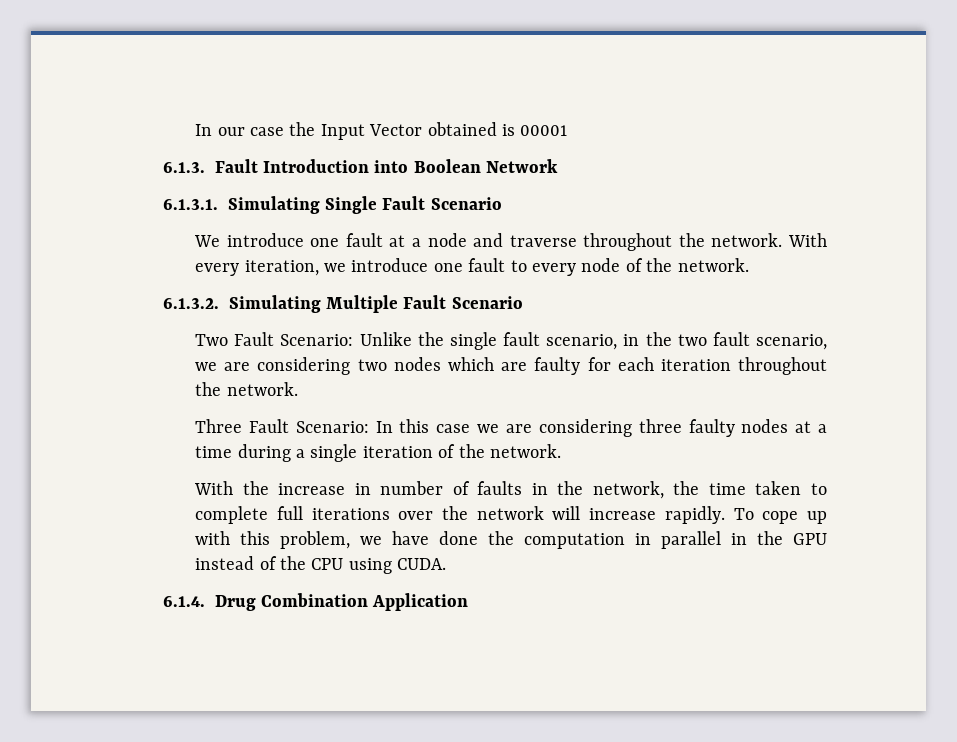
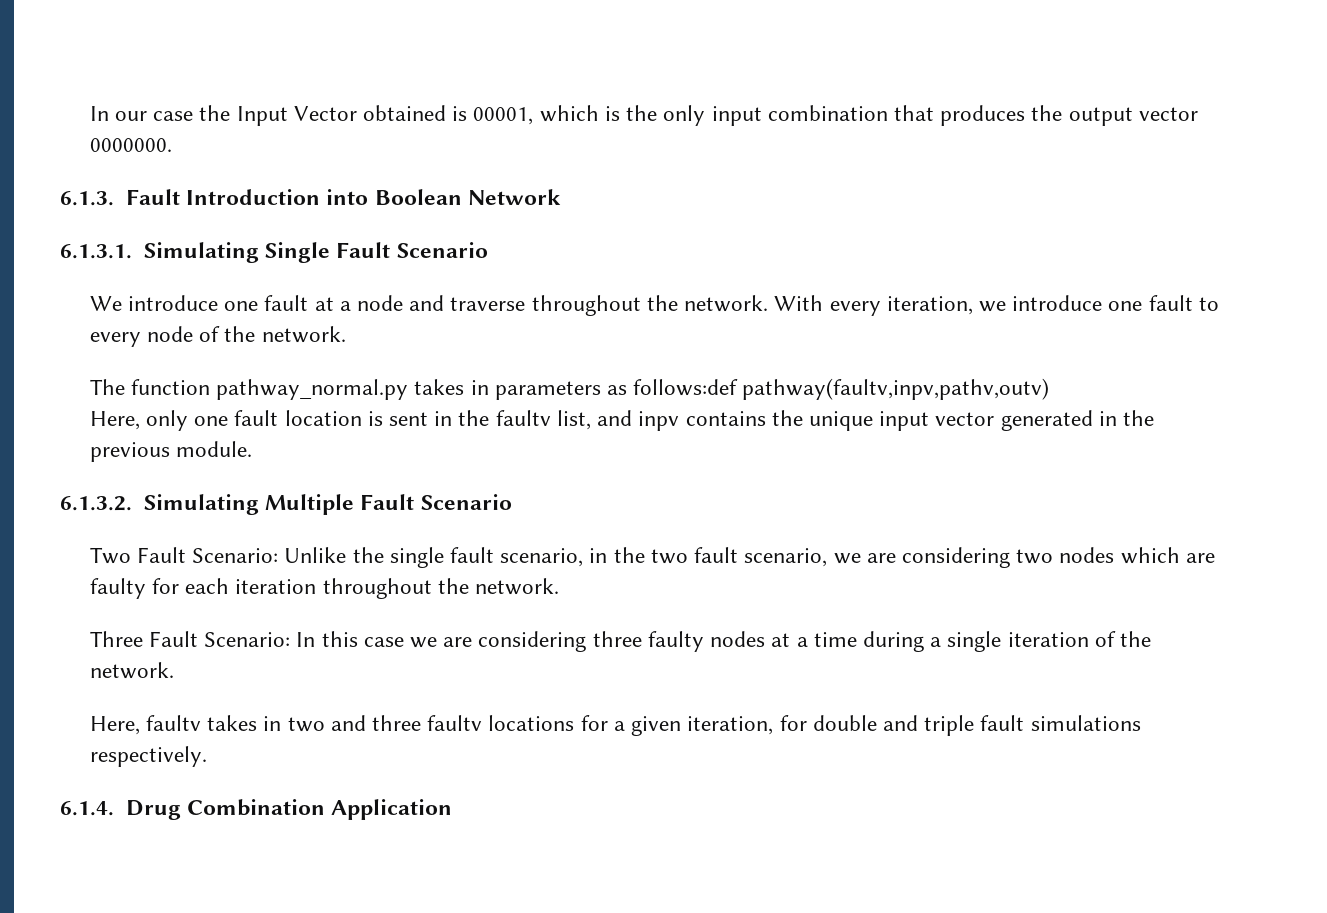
[520,125,568,136] 00001 -> [473,105,1198,126] [89,138,172,152] 00001, which is the only input combination that produces the output vector 0000000.
(749, 265) none -> [89,378,1050,400] [89,410,1154,431] [89,441,253,462] // The function pathway_normal.py takes in parameters as follows:def pathway(faultv,inpv,pathv,outv) // Here, only one fault location is sent in the faultv list, and inpv contains the unique input vector generated in the previous module.
[194,481,827,499] [195,506,827,524] [195,531,828,549] [195,556,447,574] With the increase in number of faults in the network, the time taken to complete full iterations over the network will increase rapidly. To cope up with this problem, we have done the computation in parallel in the GPU instead of the CPU using CUDA. -> [89,715,1141,736] [89,746,207,767] Here, faultv takes in two and three faultv locations for a given iteration, for double and triple fault simulations respectively.

